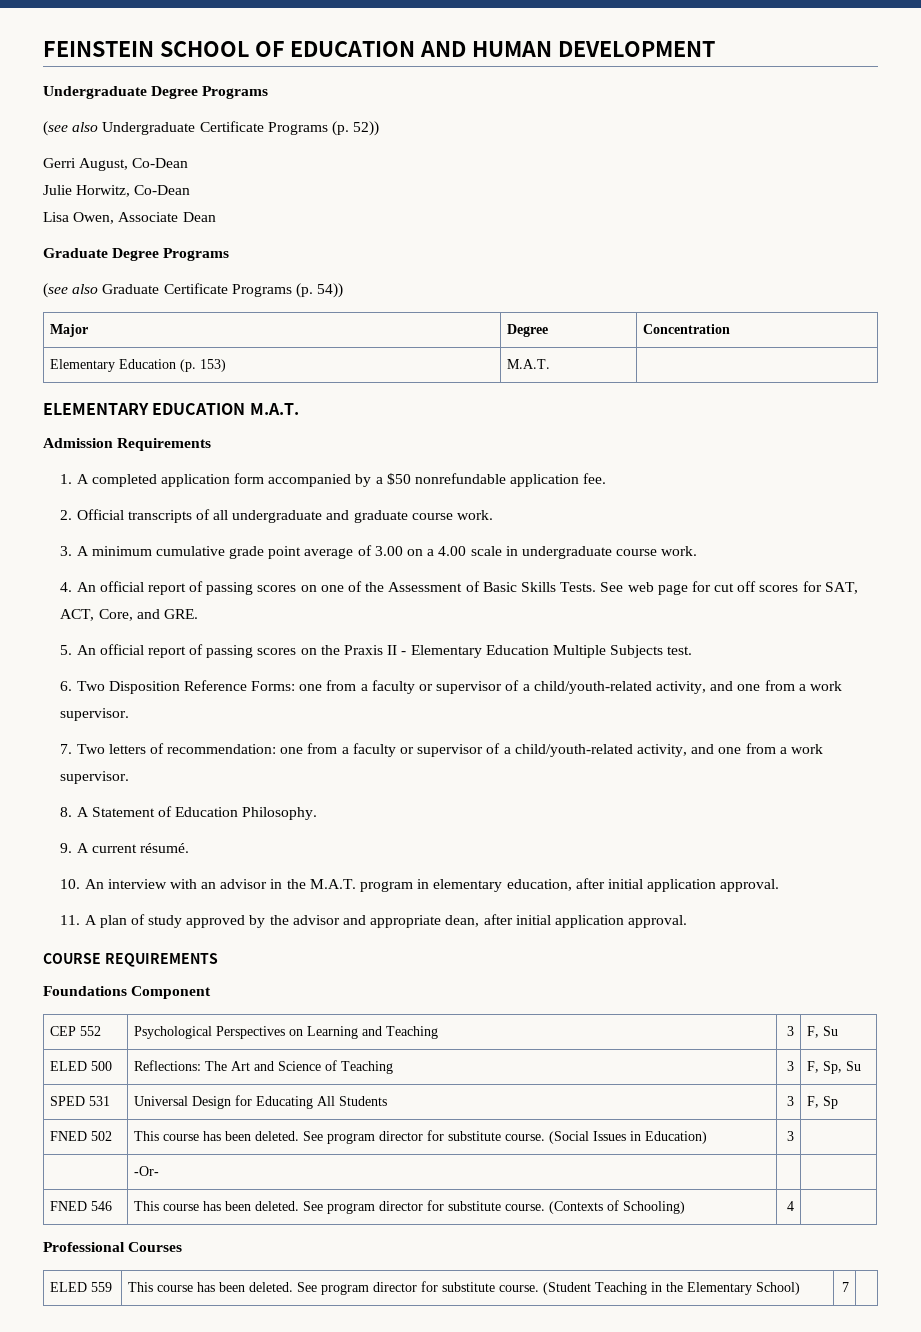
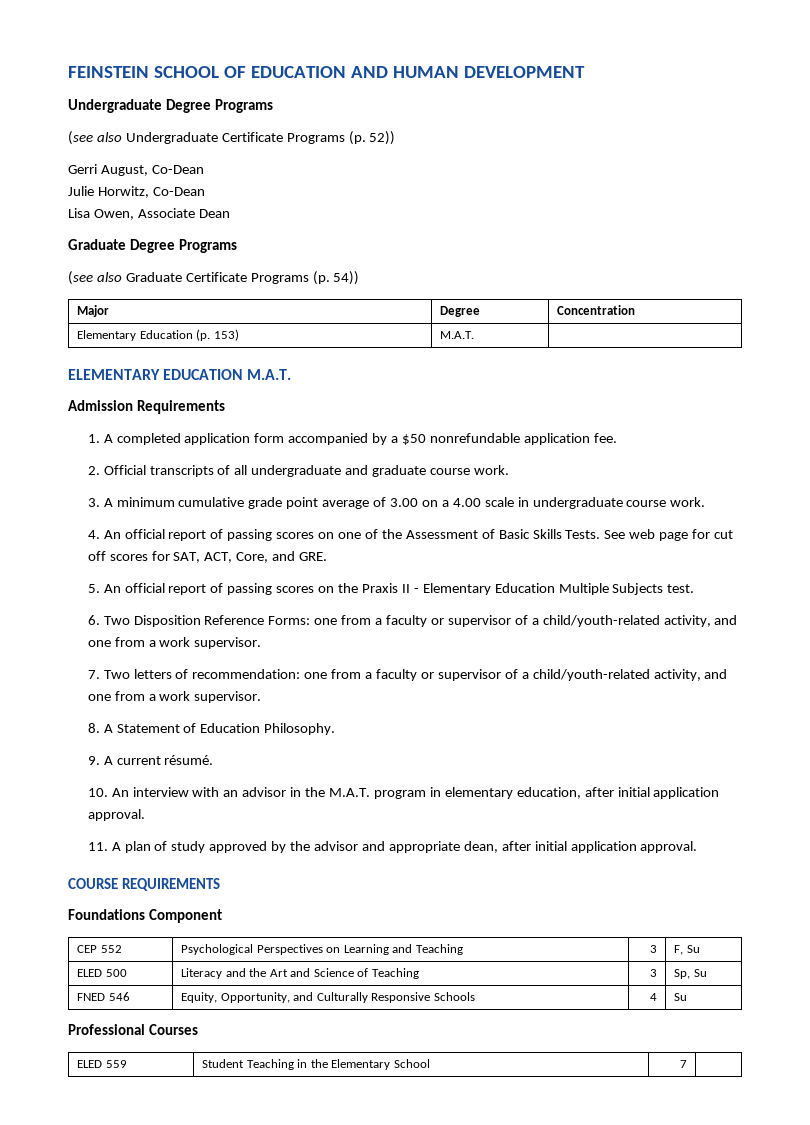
[133,1060,227,1071] Reflections: The -> [181,968,267,979] Literacy and the
[806,1061,819,1073] F, -> (657, 973) none
[49,1096,110,1106] [133,1095,387,1109] [787,1096,795,1106] [806,1096,838,1109] [49,1131,112,1141] [133,1130,707,1144] [787,1131,795,1141] [133,1166,159,1176] [49,1201,112,1211] [133,1200,685,1214] SPED 531 | Universal Design for Educating All Students | 3 | F, Sp // FNED 502 | This course has been deleted. See program director for substitute course. (Social Issues in Education) | 3 | // | -Or- | | // FNED 546 | This course has been deleted. See program director for substitute course. (Contexts of Schooling) -> [77,992,130,1001] [181,992,475,1003] FNED 546 | Equity, Opportunity, and Culturally Responsive Schools
(795, 1206) none -> [674,993,688,1001] Su
[127,1281,591,1295] This course has been deleted. See program director for substitute course. (Student -> [202,1059,245,1068] Student
[755,1282,800,1295] School) -> [393,1059,430,1068] School

